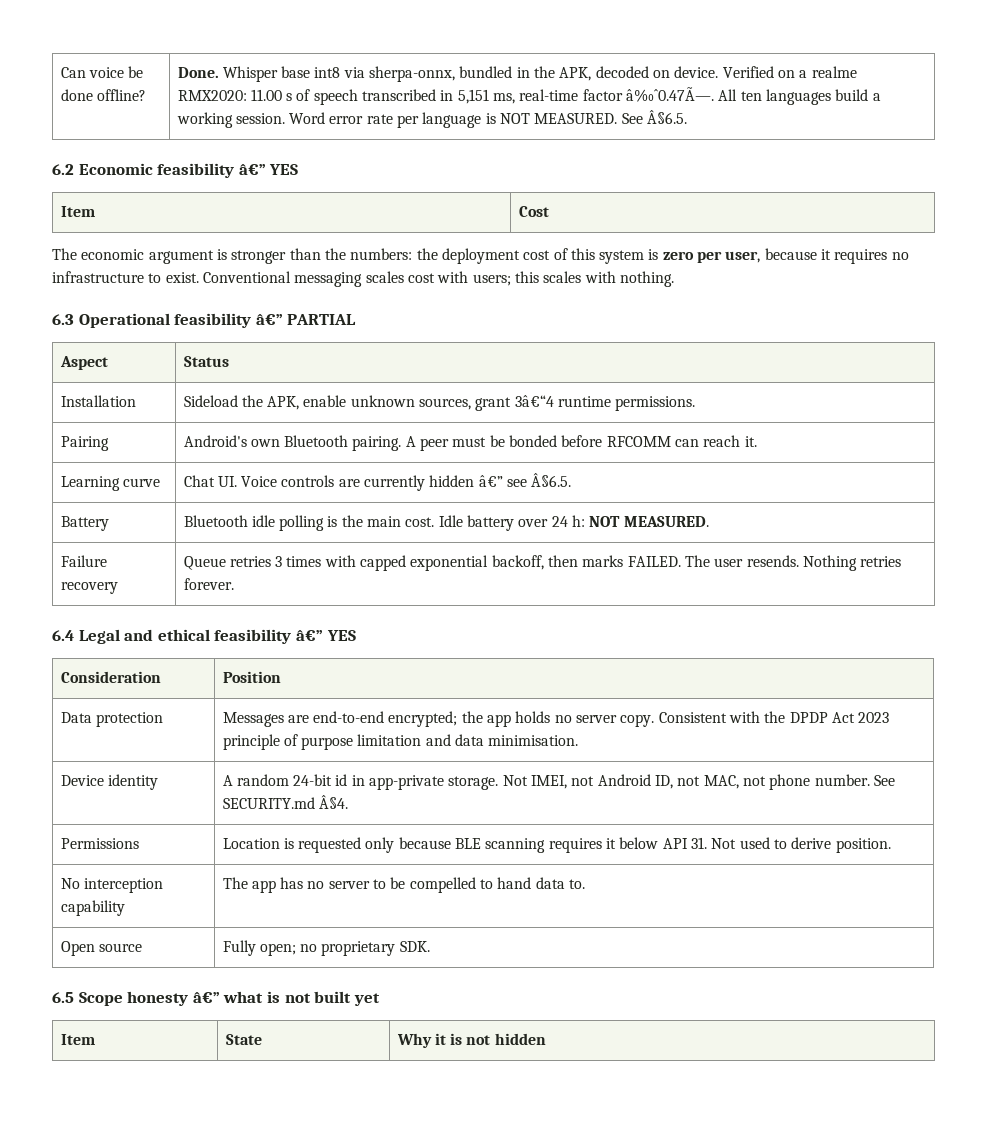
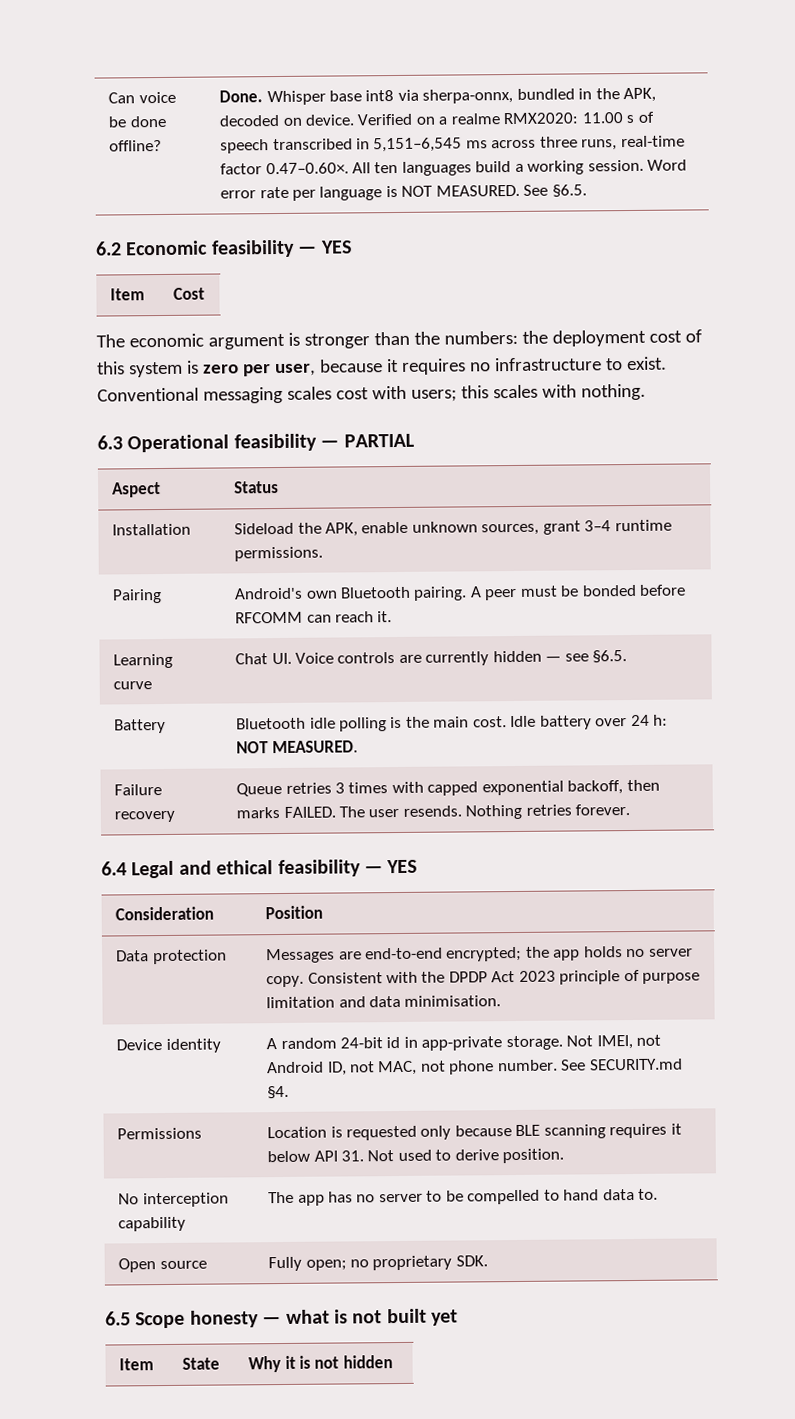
[457,89,516,104] 5,151 ms, -> [373,136,618,153] 5,151–6,545 ms across three runs,
[626,87,715,102] â‰ˆ0.47Ã—. -> [265,162,349,175] 0.47–0.60×.
[647,110,688,124] Â§6.5. -> [551,184,587,198] §6.5.
[238,164,266,175] â€” -> [298,246,318,254] —
[255,314,283,325] â€” -> [320,440,340,448] —
[514,395,554,407] 3â€“4 -> [584,520,612,532] 3–4
[478,473,572,487] â€” see Â§6.5. -> [545,650,628,664] — see §6.5.
[295,630,323,641] â€” -> [364,866,383,874] —
[318,795,348,809] Â§4. -> [267,1085,290,1100] §4.
[192,992,220,1003] â€” -> [262,1317,282,1325] —

